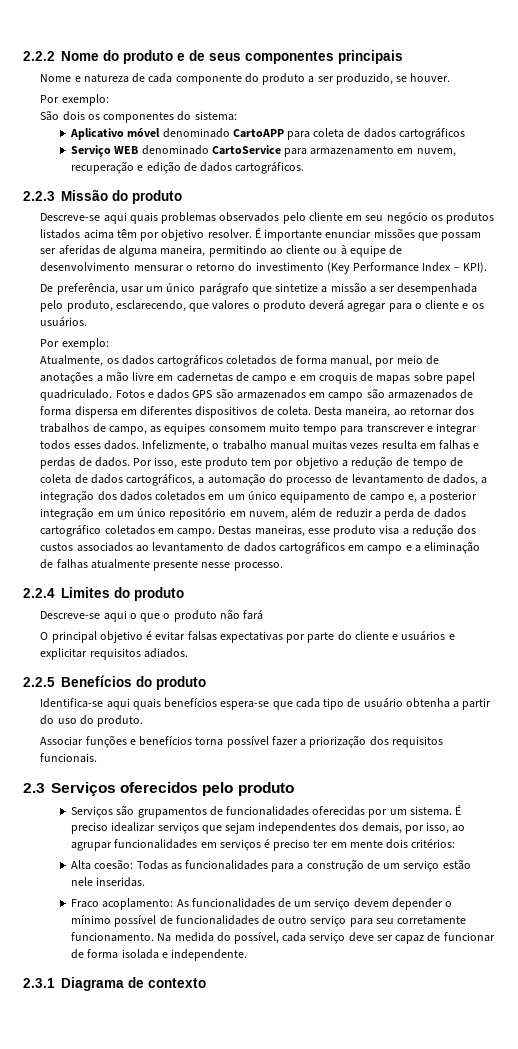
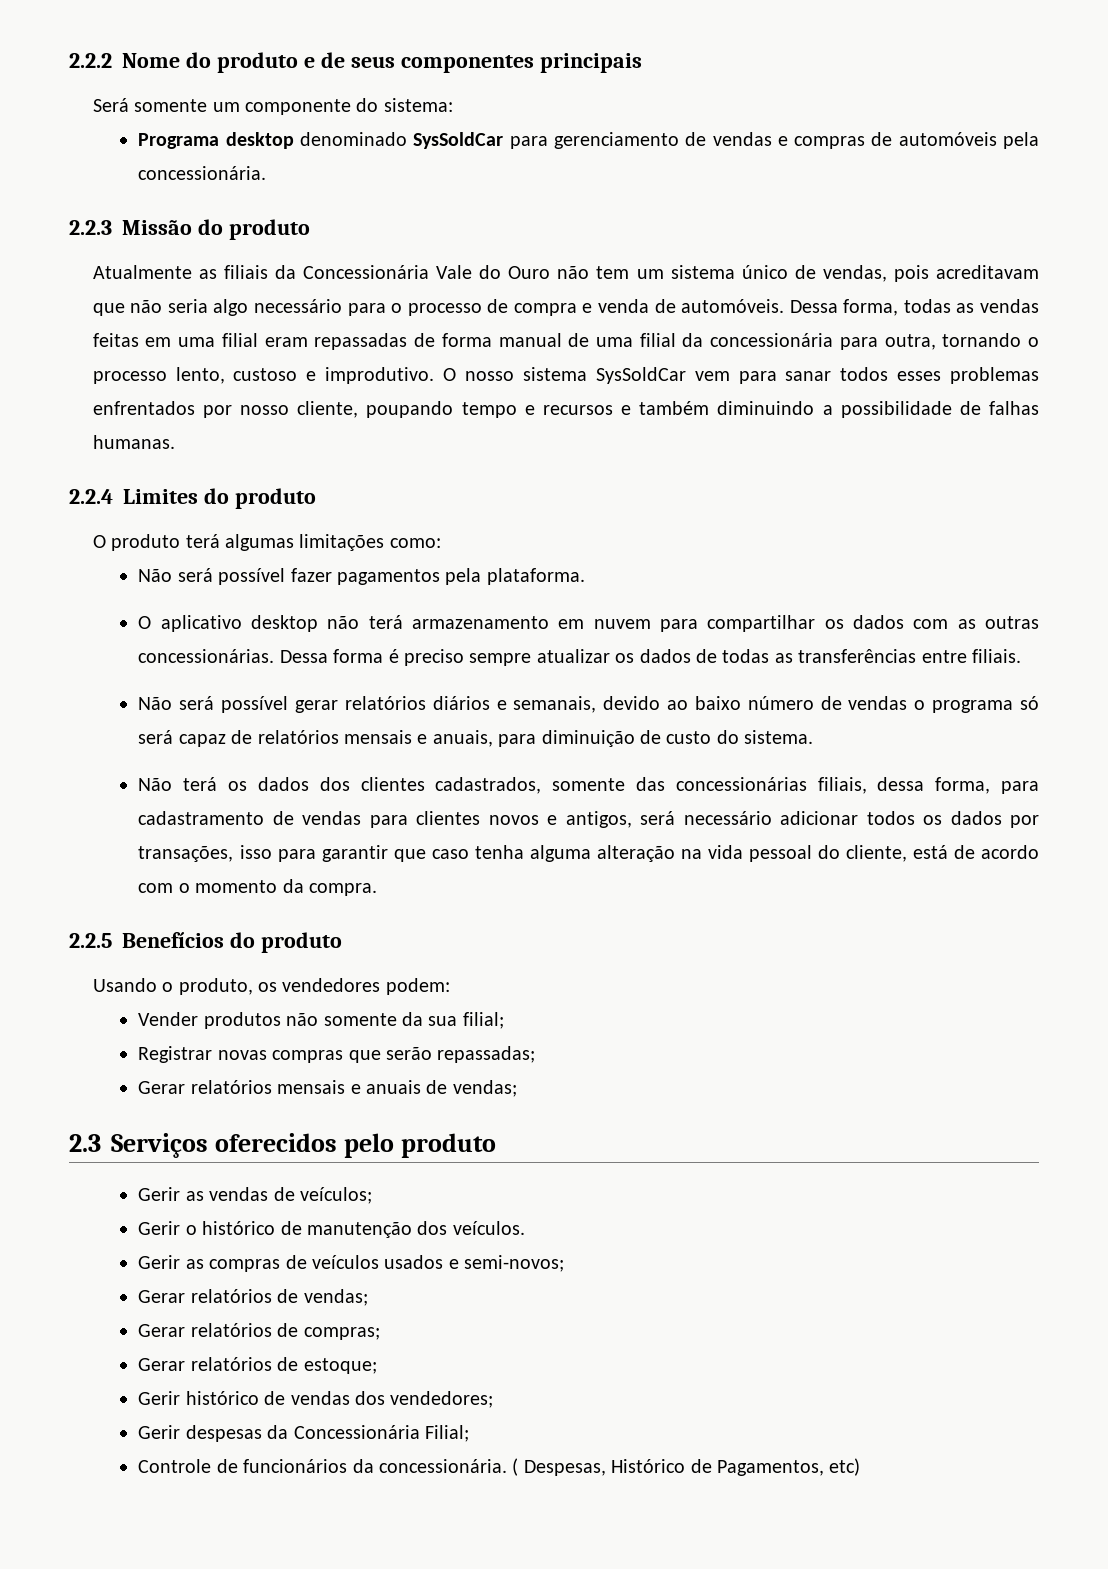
[40,73,451,85] [40,94,109,106] [40,110,237,123] [70,128,465,140] [71,145,456,157] [71,161,305,174] [23,189,182,204] [40,212,495,224] [40,227,482,241] [40,245,403,257] [40,262,487,274] [40,282,478,295] [40,300,484,312] [40,317,88,327] [40,338,109,350] [40,355,439,367] [40,371,475,384] [40,388,474,401] [40,406,475,418] [40,423,478,435] [40,440,480,452] [40,456,463,469] [40,473,488,486] [40,490,478,503] [40,507,466,520] [40,524,477,537] [40,541,481,554] [40,559,283,571] [23,587,184,601] [40,609,264,622] [40,631,455,643] [40,648,188,660] [23,675,206,690] [40,698,492,710] [40,715,144,727] [40,735,443,748] [40,753,98,763] Nome e natureza de cada componente do produto a ser produzido, se houver. // Por exemplo: // São dois os componentes do sistema: // Aplicativo móvel denominado CartoAPP para coleta de dados cartográficos // Serviço WEB denominado CartoService para armazenamento em nuvem, recuperação e edição de dados cartográficos. // 2.2.3 Missão do produto // Descreve-se aqui quais problemas observados pelo cliente em seu negócio os produtos listados acima têm por objetivo resolver. É importante enunciar missões que possam ser aferidas de alguma maneira, permitindo ao cliente ou à equipe de desenvolvimento mensurar o retorno do investimento (Key Performance Index – KPI). // De preferência, usar um único parágrafo que sintetize a missão a ser desempenhada pelo produto, esclarecendo, que valores o produto deverá agregar para o cliente e os usuários. // Por exemplo: // Atualmente, os dados cartográficos coletados de forma manual, por meio de anotações a mão livre em cadernetas de campo e em croquis de mapas sobre papel quadriculado. Fotos e dados GPS são armazenados em campo são armazenados de forma dispersa em diferentes dispositivos de coleta. Desta maneira, ao retornar dos trabalhos de campo, as equipes consomem muito tempo para transcrever e integrar todos esses dados. Infelizmente, o trabalho manual muitas vezes resulta em falhas e perdas de dados. Por isso, este produto tem por objetivo a redução de tempo de coleta de dados cartográficos, a automação do processo de levantamento de dados, a integração dos dados coletados em um único equipamento de campo e, a posterior integração em um único repositório em nuvem, além de reduzir a perda de dados cartográfico coletados em campo. Destas maneiras, esse produto visa a redução dos custos associados ao levantamento de dados cartográficos em campo e a eliminação de falhas atualmente presente nesse processo. // 2.2.4 Limites do produto // Descreve-se aqui o que o produto não fará // O principal objetivo é evitar falsas expectativas por parte do cliente e usuários e explicitar requisitos adiados. // 2.2.5 Benefícios do produto // Identifica-se aqui quais benefícios espera-se que cada tipo de usuário obtenha a partir do uso do produto. // Associar funções e benefícios torna possível fazer a priorização dos requisitos funcionais. -> [92,98,453,115] [138,132,1039,149] [138,166,267,180] [69,219,310,240] [92,265,1039,282] [92,299,1039,316] [92,333,1039,350] [92,367,1039,384] [92,401,1040,418] [92,435,175,449] [69,488,316,509] [92,534,441,551] [138,568,585,585] [138,615,1040,632] [138,649,1022,666] [138,696,1039,713] [138,730,814,747] [138,777,1039,794] [138,811,1040,828] [138,845,1039,862] [138,879,378,896] [69,932,342,953] [92,978,450,995] [138,1012,504,1029] [138,1046,536,1063] [138,1080,517,1097] Será somente um componente do sistema: // Programa desktop denominado SysSoldCar para gerenciamento de vendas e compras de automóveis pela concessionária. // 2.2.3 Missão do produto // Atualmente as filiais da Concessionária Vale do Ouro não tem um sistema único de vendas, pois acreditavam que não seria algo necessário para o processo de compra e venda de automóveis. Dessa forma, todas as vendas feitas em uma filial eram repassadas de forma manual de uma filial da concessionária para outra, tornando o processo lento, custoso e improdutivo. O nosso sistema SysSoldCar vem para sanar todos esses problemas enfrentados por nosso cliente, poupando tempo e recursos e também diminuindo a possibilidade de falhas humanas. // 2.2.4 Limites do produto // O produto terá algumas limitações como: // Não será possível fazer pagamentos pela plataforma. // O aplicativo desktop não terá armazenamento em nuvem para compartilhar os dados com as outras concessionárias. Dessa forma é preciso sempre atualizar os dados de todas as transferências entre filiais. // Não será possível gerar relatórios diários e semanais, devido ao baixo número de vendas o programa só será capaz de relatórios mensais e anuais, para diminuição de custo do sistema. // Não terá os dados dos clientes cadastrados, somente das concessionárias filiais, dessa forma, para cadastramento de vendas para clientes novos e antigos, será necessário adicionar todos os dados por transações, isso para garantir que caso tenha alguma alteração na vida pessoal do cliente, está de acordo com o momento da compra. // 2.2.5 Benefícios do produto // Usando o produto, os vendedores podem: // Vender produtos não somente da sua filial; // Registrar novas compras que serão repassadas; // Gerar relatórios mensais e anuais de vendas;
[71,804,462,818] [71,822,466,834] [71,839,456,851] [71,859,471,872] [71,877,146,887] [71,898,453,910] [71,915,467,927] [71,932,495,944] [71,949,247,961] [23,977,206,991] Serviços são grupamentos de funcionalidades oferecidas por um sistema. É preciso idealizar serviços que sejam independentes dos demais, por isso, ao agrupar funcionalidades em serviços é preciso ter em mente dois critérios: // Alta coesão: Todas as funcionalidades para a construção de um serviço estão nele inseridas. // Fraco acoplamento: As funcionalidades de um serviço devem depender o mínimo possível de funcionalidades de outro serviço para seu corretamente funcionamento. Na medida do possível, cada serviço deve ser capaz de funcionar de forma isolada e independente. // 2.3.1 Diagrama de contexto -> [138,1187,373,1204] [138,1221,525,1238] [138,1255,565,1272] [138,1289,368,1306] [138,1323,380,1340] [138,1357,377,1374] [138,1391,494,1408] [138,1425,470,1442] [138,1458,861,1476] Gerir as vendas de veículos; // Gerir o histórico de manutenção dos veículos. // Gerir as compras de veículos usados e semi-novos; // Gerar relatórios de vendas; // Gerar relatórios de compras; // Gerar relatórios de estoque; // Gerir histórico de vendas dos vendedores; // Gerir despesas da Concessionária Filial; // Controle de funcionários da concessionária. ( Despesas, Histórico de Pagamentos, etc)

